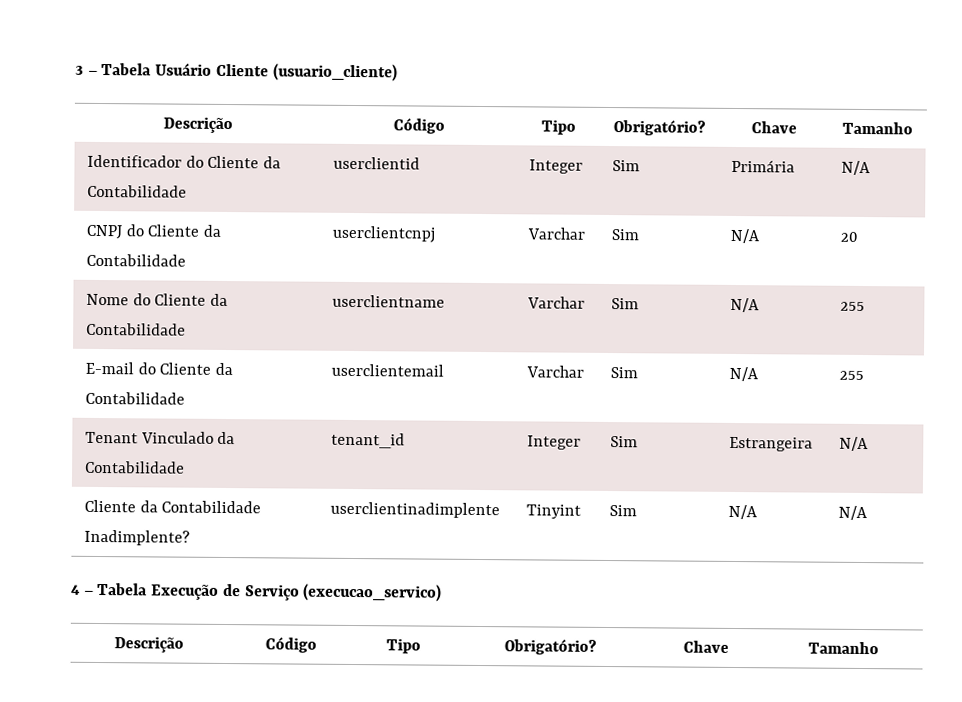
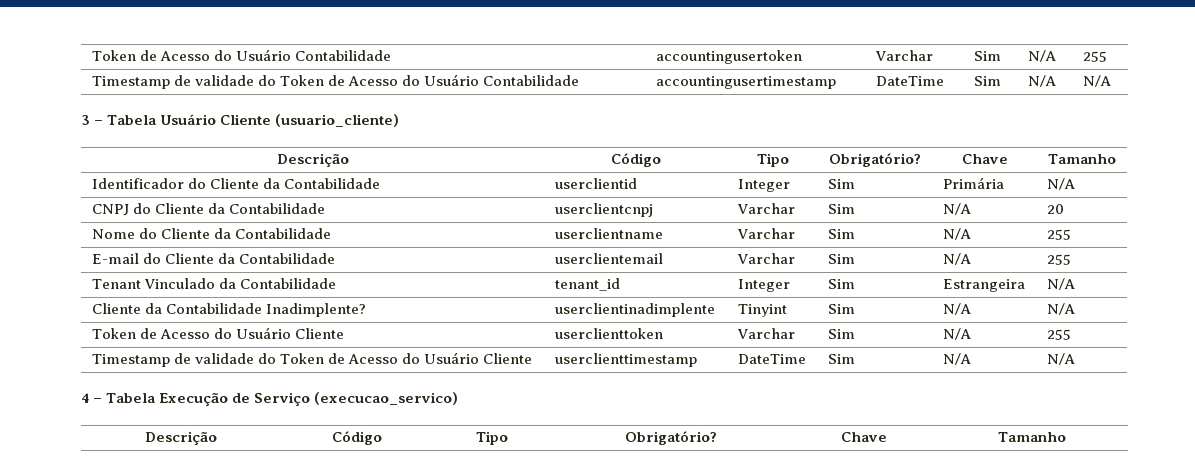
(75, 70) none -> [91,49,391,61] [655,50,802,64] [874,50,933,61] [973,51,1001,61] [1027,50,1056,62] [1082,51,1107,62] [91,74,580,89] [655,76,836,89] [875,76,944,86] [973,76,1001,86] [1027,75,1056,87] [1082,75,1111,87] Token de Acesso do Usuário Contabilidade | accountingusertoken | Varchar | Sim | N/A | 255 // Timestamp de validade do Token de Acesso do Usuário Contabilidade | accountingusertimestamp | DateTime | Sim | N/A | N/A //
(868, 513) none -> [91,327,344,339] [554,328,663,339] [736,328,795,339] [827,329,855,339] [942,328,971,340] [1046,329,1071,340] [91,352,533,367] [554,353,697,367] [737,354,806,364] [827,354,855,364] [942,353,971,365] [1046,353,1075,365] // Token de Acesso do Usuário Cliente | userclienttoken | Varchar | Sim | N/A | 255 // Timestamp de validade do Token de Acesso do Usuário Cliente | userclienttimestamp | DateTime | Sim | N/A | N/A

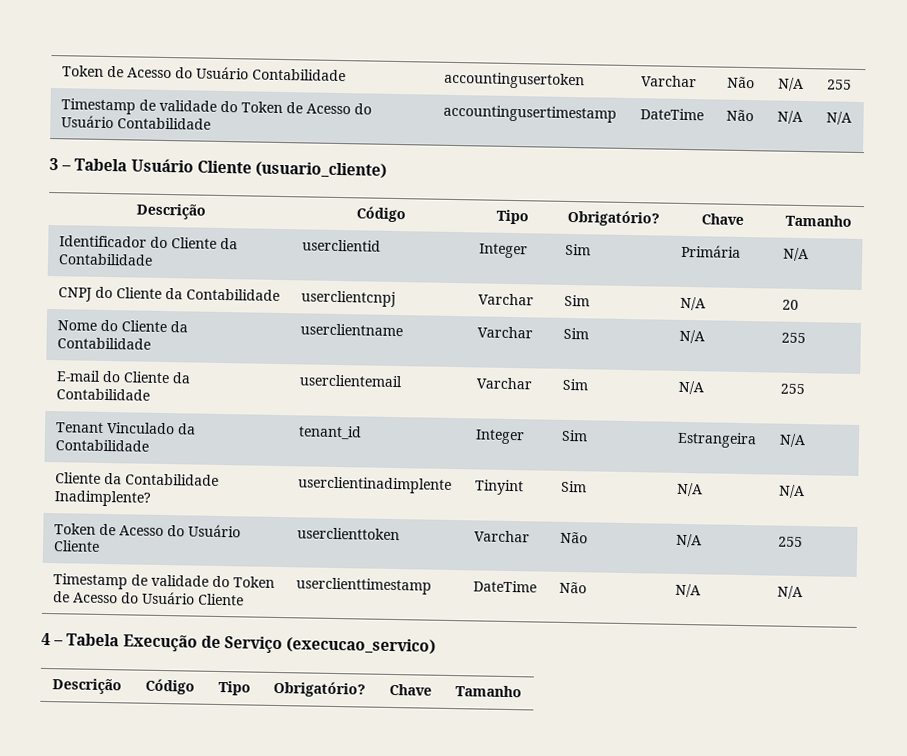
[973,51,1001,61] Sim -> [727,76,756,89] Não
[973,76,1001,86] Sim -> [726,109,755,122] Não
[827,329,855,339] Sim -> [560,531,589,544] Não
[827,354,855,364] Sim -> [559,581,588,594] Não

